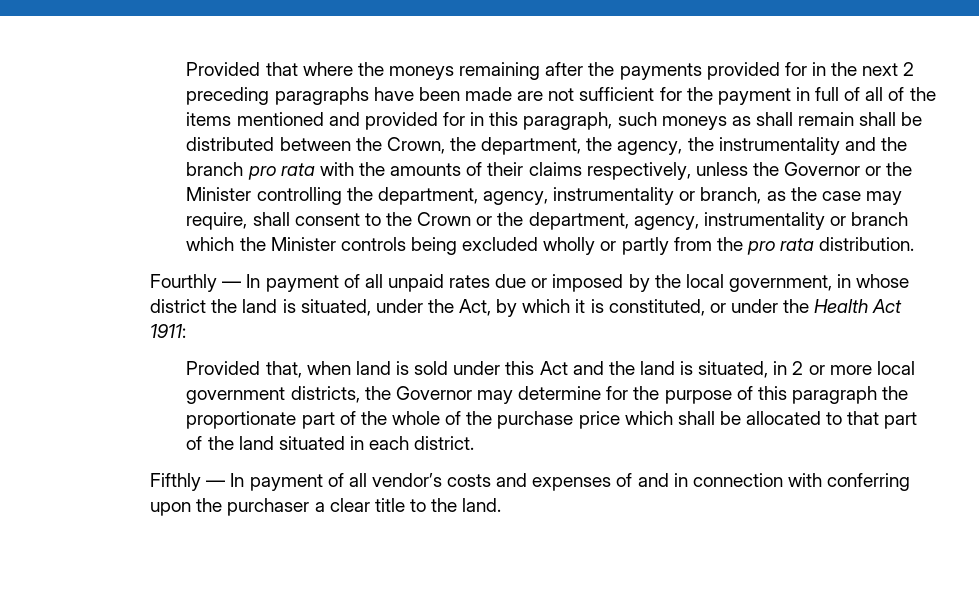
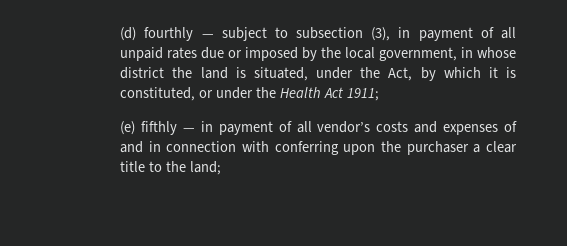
[186,62,915,80] [186,87,936,105] [186,112,923,130] [186,137,907,155] [186,162,913,180] [186,187,902,205] [186,212,909,230] [186,237,915,255] [150,274,261,292] Provided that where the moneys remaining after the payments provided for in the next 2 preceding paragraphs have been made are not sufficient for the payment in full of all of the items mentioned and provided for in this paragraph, such moneys as shall remain shall be distributed between the Crown, the department, the agency, the instrumentality and the branch pro rata with the amounts of their claims respectively, unless the Governor or the Minister controlling the department, agency, instrumentality or branch, as the case may require, shall consent to the Crown or the department, agency, instrumentality or branch which the Minister controls being excluded wholly or partly from the pro rata distribution. // Fourthly — In -> [120,27,411,41] (d) fourthly — subject to subsection (3), in
[150,324,187,338] [186,361,915,378] [186,386,909,404] [186,411,918,429] [186,436,475,450] [150,473,245,491] 1911: // Provided that, when land is sold under this Act and the land is situated, in 2 or more local government districts, the Governor may determine for the purpose of this paragraph the proportionate part of the whole of the purchase price which shall be allocated to that part of the land situated in each district. // Fifthly — In -> [346,88,379,101] [120,121,213,135] 1911; // (e) fifthly — in
[462,498,502,512] land. -> [189,161,221,175] land;

